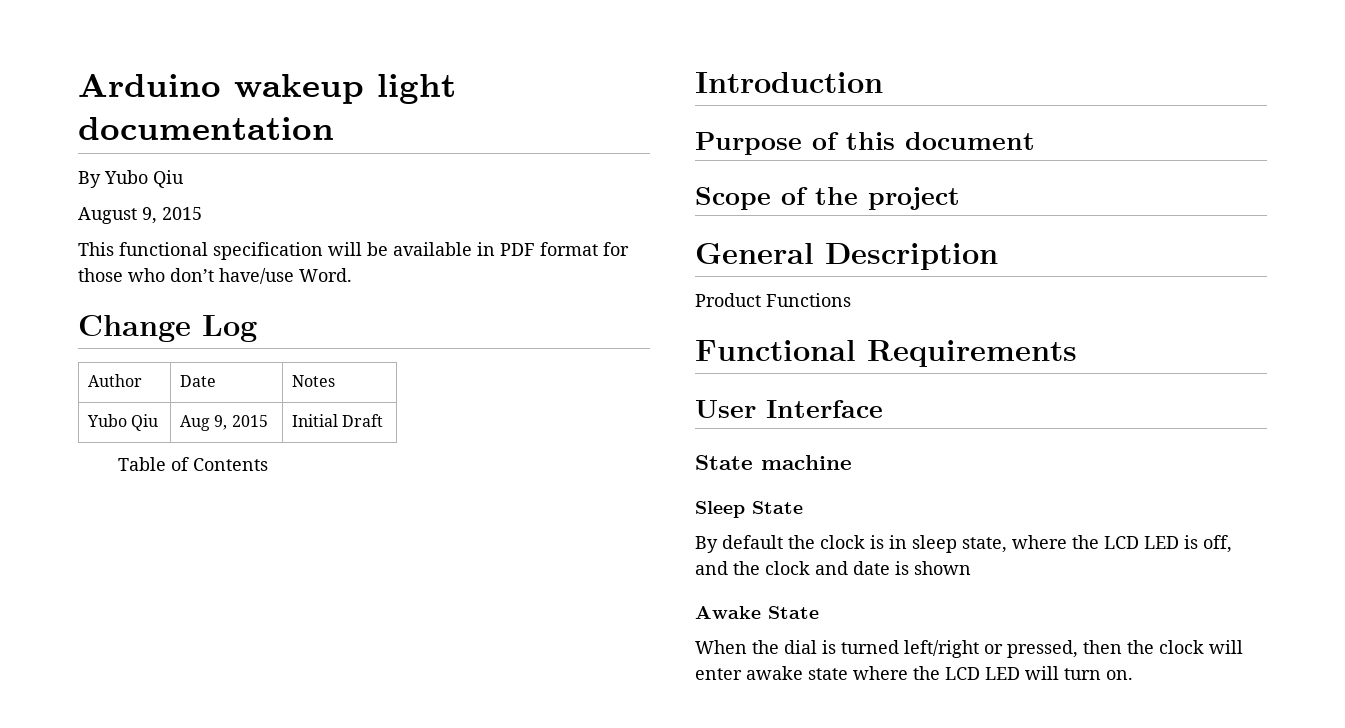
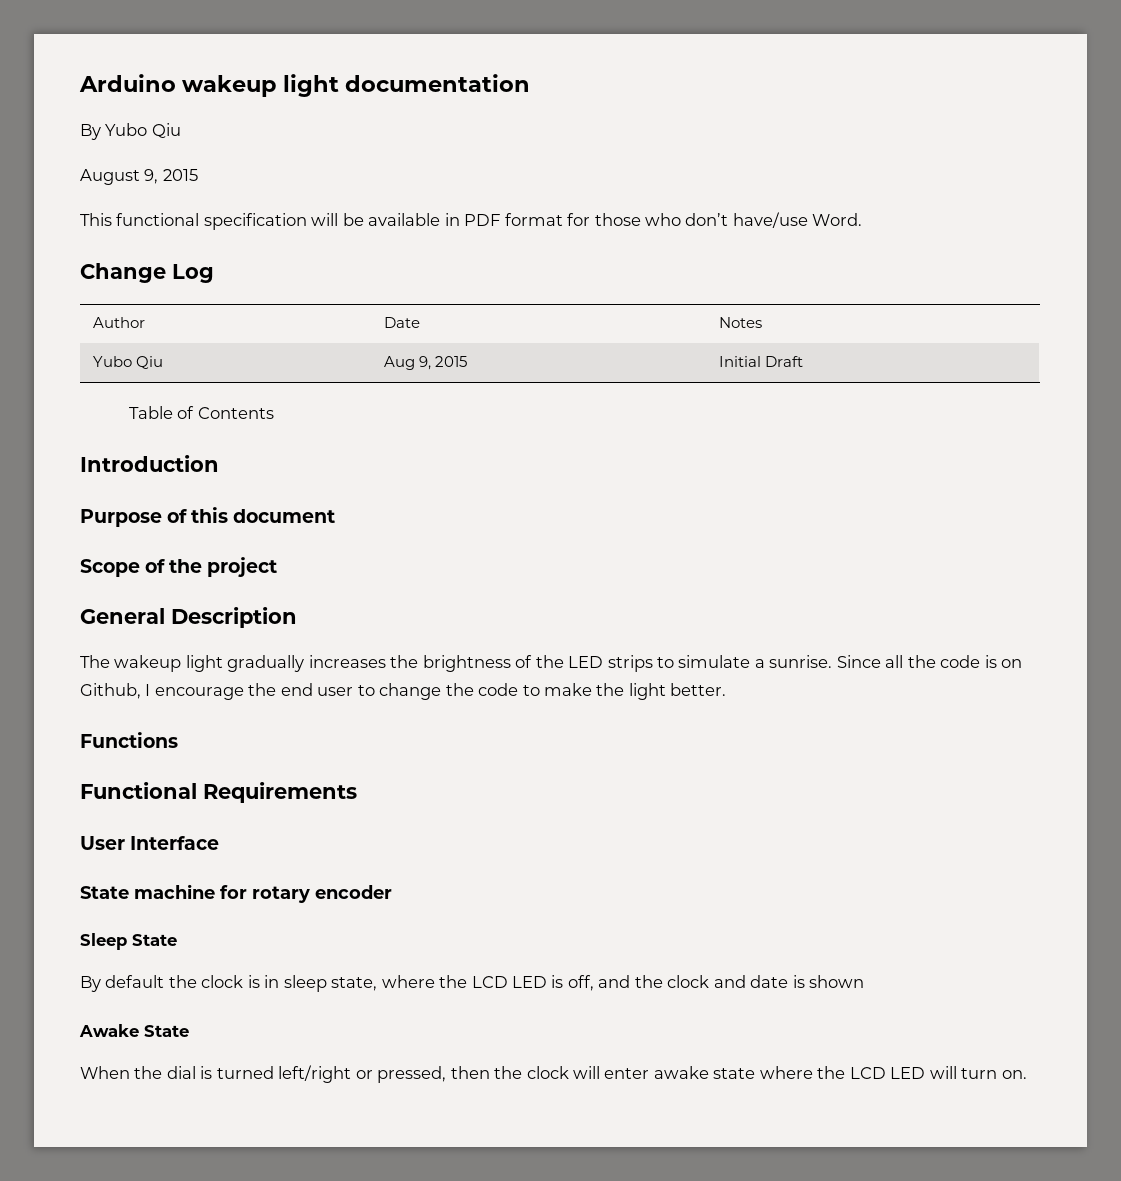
[695,293,761,307] Product -> [80,655,1023,672] [80,683,727,700] The wakeup light gradually increases the brightness of the LED strips to simulate a sunrise. Since all the code is on Github, I encourage the end user to change the code to make the light better. //
(852, 462) none -> [220,885,392,903] for rotary encoder

